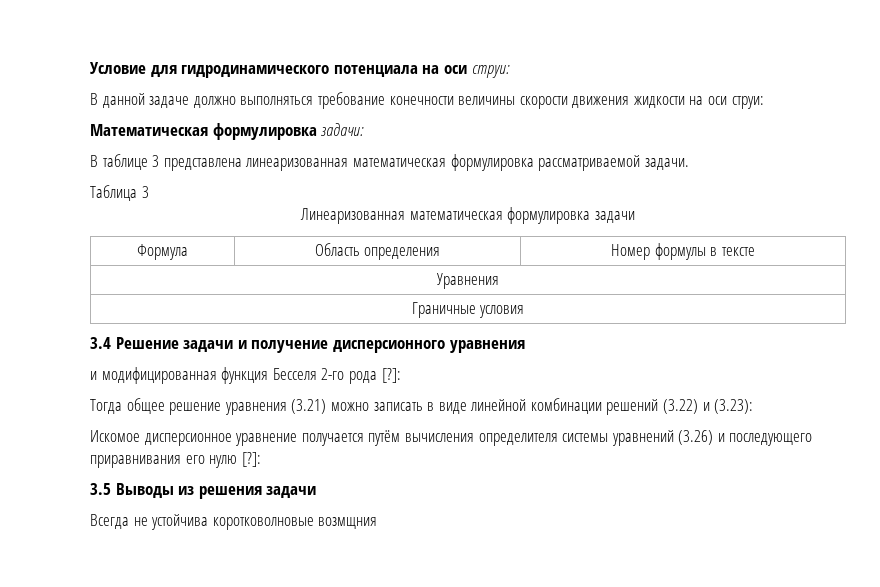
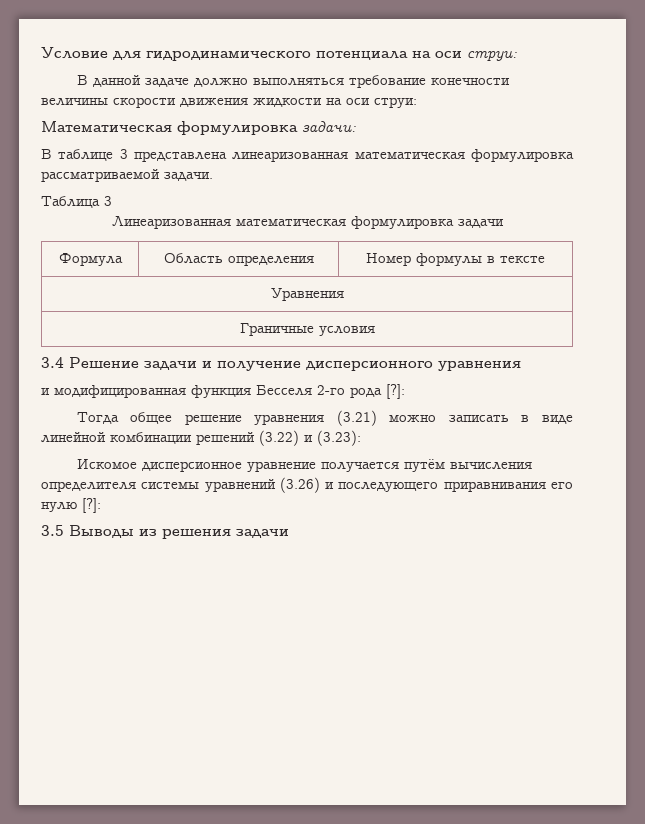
[90,514,378,530] // Всегда не устойчива коротковолновые возмщния -> (289, 533) none

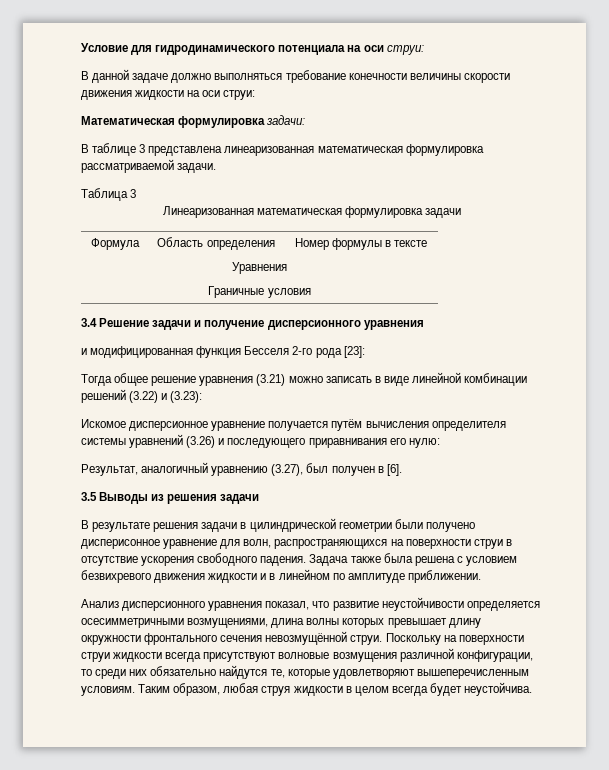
[386,384,405,399] [?]: -> [343,346,365,358] [23]:
[41,498,101,513] нулю [?]: -> [408,438,440,448] [81,462,402,476] нулю: // Результат, аналогичный уравнению (3.27), был получен в [6].
(289, 533) none -> [81,518,475,532] [81,539,512,549] [81,553,517,566] [81,569,481,583] [81,597,540,611] [81,618,481,628] [81,631,524,645] [81,648,533,662] [81,665,529,679] [81,682,533,696] // В результате решения задачи в цилиндрической геометрии были получено дисперисонное уравнение для волн, распространяющихся на поверхности струи в отсутствие ускорения свободного падения. Задача также была решена с условием безвихревого движения жидкости и в линейном по амплитуде приближении. // Анализ дисперсионного уравнения показал, что развитие неустойчивости определяется осесимметричными возмущениями, длина волны которых превышает длину окружности фронтального сечения невозмущённой струи. Поскольку на поверхности струи жидкости всегда присутствуют волновые возмущения различной конфигурации, то среди них обязательно найдутся те, которые удовлетворяют вышеперечисленным условиям. Таким образом, любая струя жидкости в целом всегда будет неустойчива.

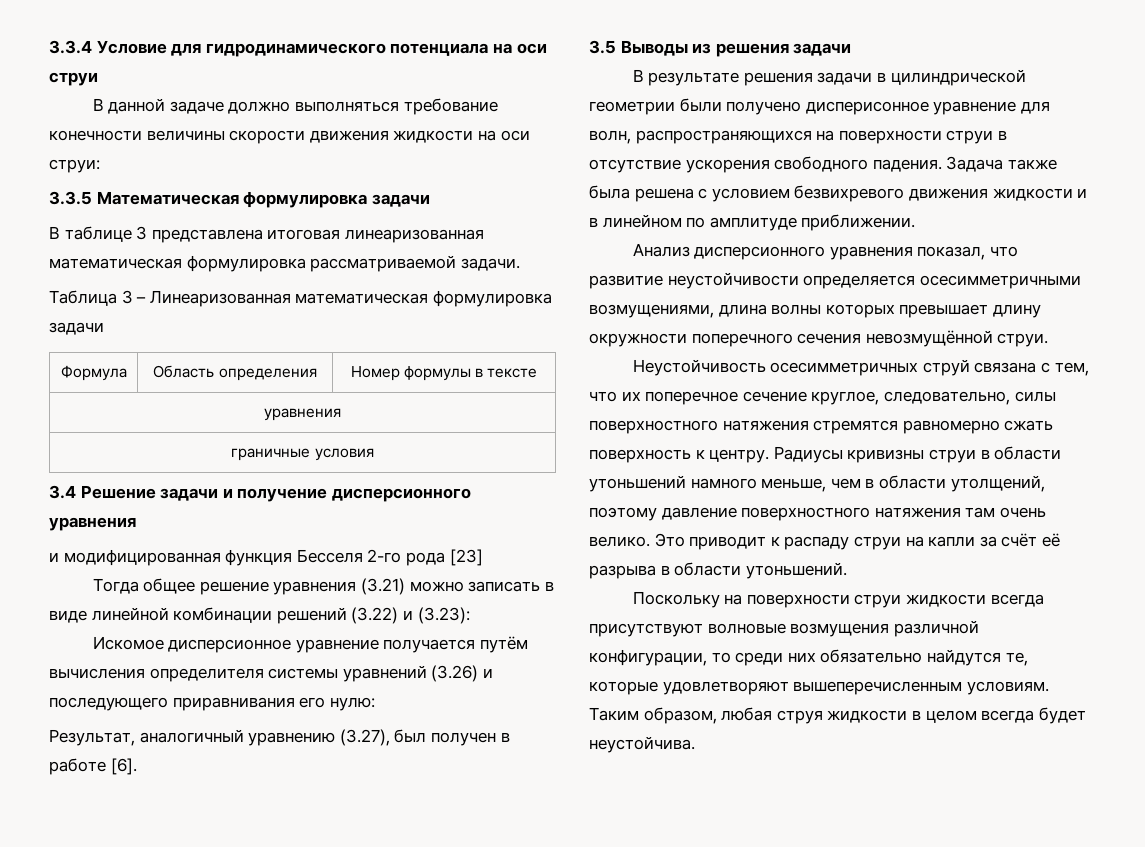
(81, 47) none -> [49,40,92,54] 3.3.4
[386,45,424,55] струи: -> [49,72,98,86] струи
(256, 95) none -> [49,191,92,205] 3.3.5
[266,115,306,125] задачи: -> [371,194,430,207] задачи
(223, 151) none -> [267,229,341,240] итоговая
(137, 193) // -> [136,297,147,303] –
[232,262,287,274] [208,286,265,298] Уравнения // Граничные -> [264,408,341,421] [231,448,311,461] уравнения // граничные
[343,346,365,358] [23]: -> [449,549,483,566] [23]
(384, 469) none -> [49,758,106,775] работе
[144,633,218,645] фронтального -> [691,333,793,347] поперечного
(383, 640) none -> [632,359,1089,376] [589,391,1056,405] [589,420,1054,434] [589,446,1062,463] [589,475,1045,492] [589,507,1046,521] [589,533,1060,550] [589,562,847,579] // Неустойчивость осесимметричных струй связана с тем, что их поперечное сечение круглое, следовательно, силы поверхностного натяжения стремятся равномерно сжать поверхность к центру. Радиусы кривизны струи в области утоньшений намного меньше, чем в области утолщений, поэтому давление поверхностного натяжения там очень велико. Это приводит к распаду струи на капли за счёт её разрыва в области утоньшений. //

